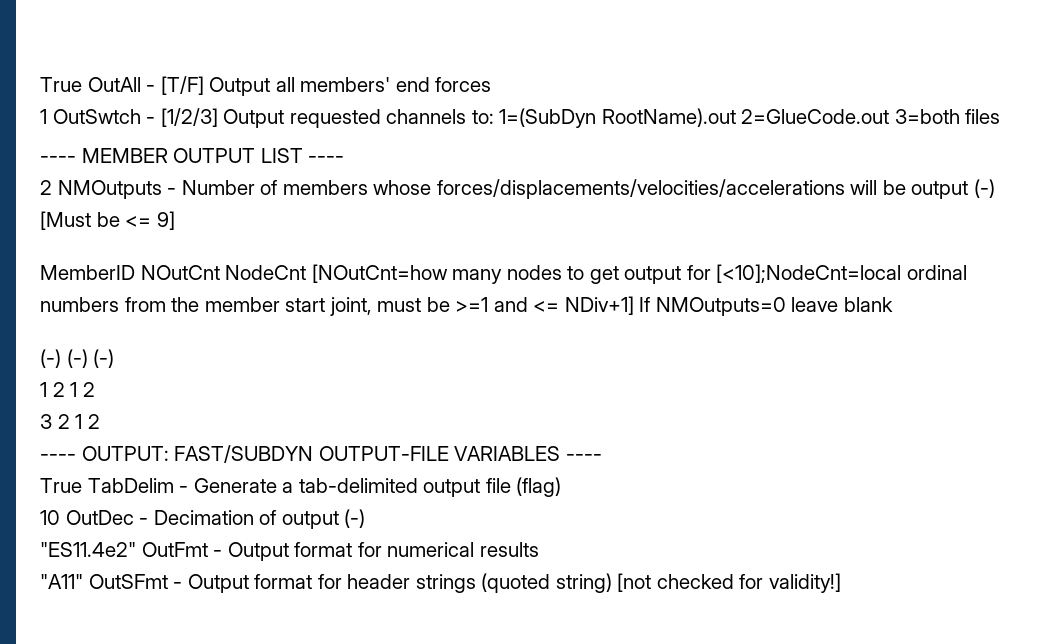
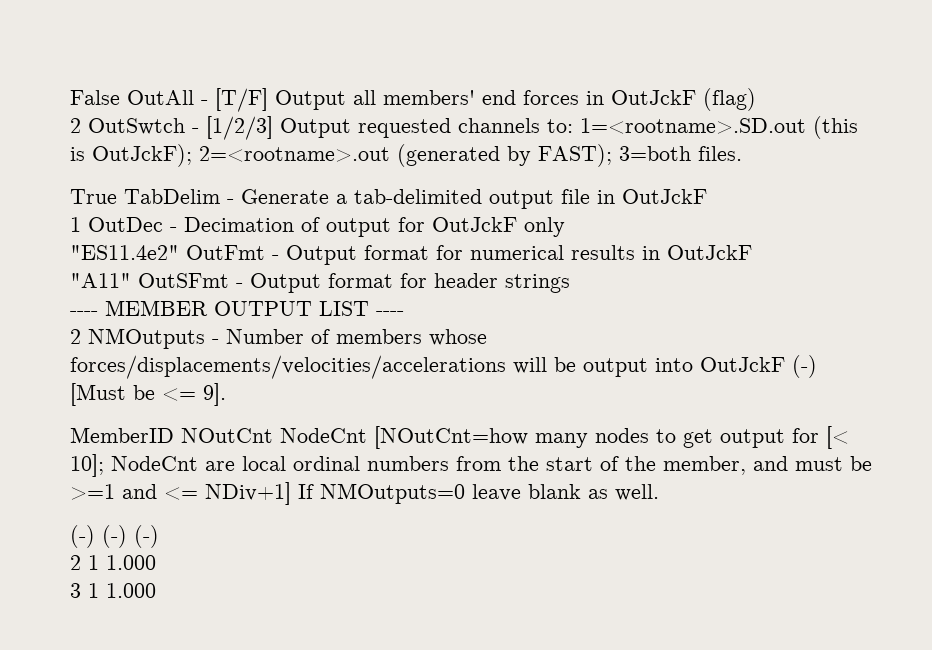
[40,77,82,92] True -> [70,90,120,105] False
[40,109,47,124] // 1 -> [586,88,756,111] [70,118,81,133] in OutJckF (flag) // 2
[499,108,1001,128] 1=(SubDyn RootName).out 2=GlueCode.out 3=both files -> [580,116,858,139] [70,144,742,167] [70,189,707,209] [70,217,565,237] [70,245,752,265] [70,273,570,293] 1=<rootname>.SD.out (this is OutJckF); 2=<rootname>.out (generated by FAST); 3=both files. // True TabDelim - Generate a tab-delimited output file in OutJckF // 1 OutDec - Decimation of output for OutJckF only // "ES11.4e2" OutFmt - Output format for numerical results in OutJckF // "A11" OutSFmt - Output format for header strings
(969, 190) none -> [655,357,785,372] into OutJckF
[156,211,175,230] 9] -> [203,383,226,406] 9].
[716,264,967,283] [40,297,372,316] [<10];NodeCnt=local ordinal numbers from the member start joint, -> [826,426,849,449] [70,454,788,477] [< 10]; NodeCnt are local ordinal numbers from the start of the member, and
(894, 304) none -> [588,484,659,501] as well.
[40,382,95,397] 1 2 1 2 -> [70,555,156,570] 2 1 1.000
[57,414,100,429] [40,445,602,463] [40,477,562,497] [40,509,366,529] [40,542,539,561] [40,573,841,593] 2 1 2 // ---- OUTPUT: FAST/SUBDYN OUTPUT-FILE VARIABLES ---- // True TabDelim - Generate a tab-delimited output file (flag) // 10 OutDec - Decimation of output (-) // "ES11.4e2" OutFmt - Output format for numerical results // "A11" OutSFmt - Output format for header strings (quoted string) [not checked for validity!] -> [88,583,156,598] 1 1.000

